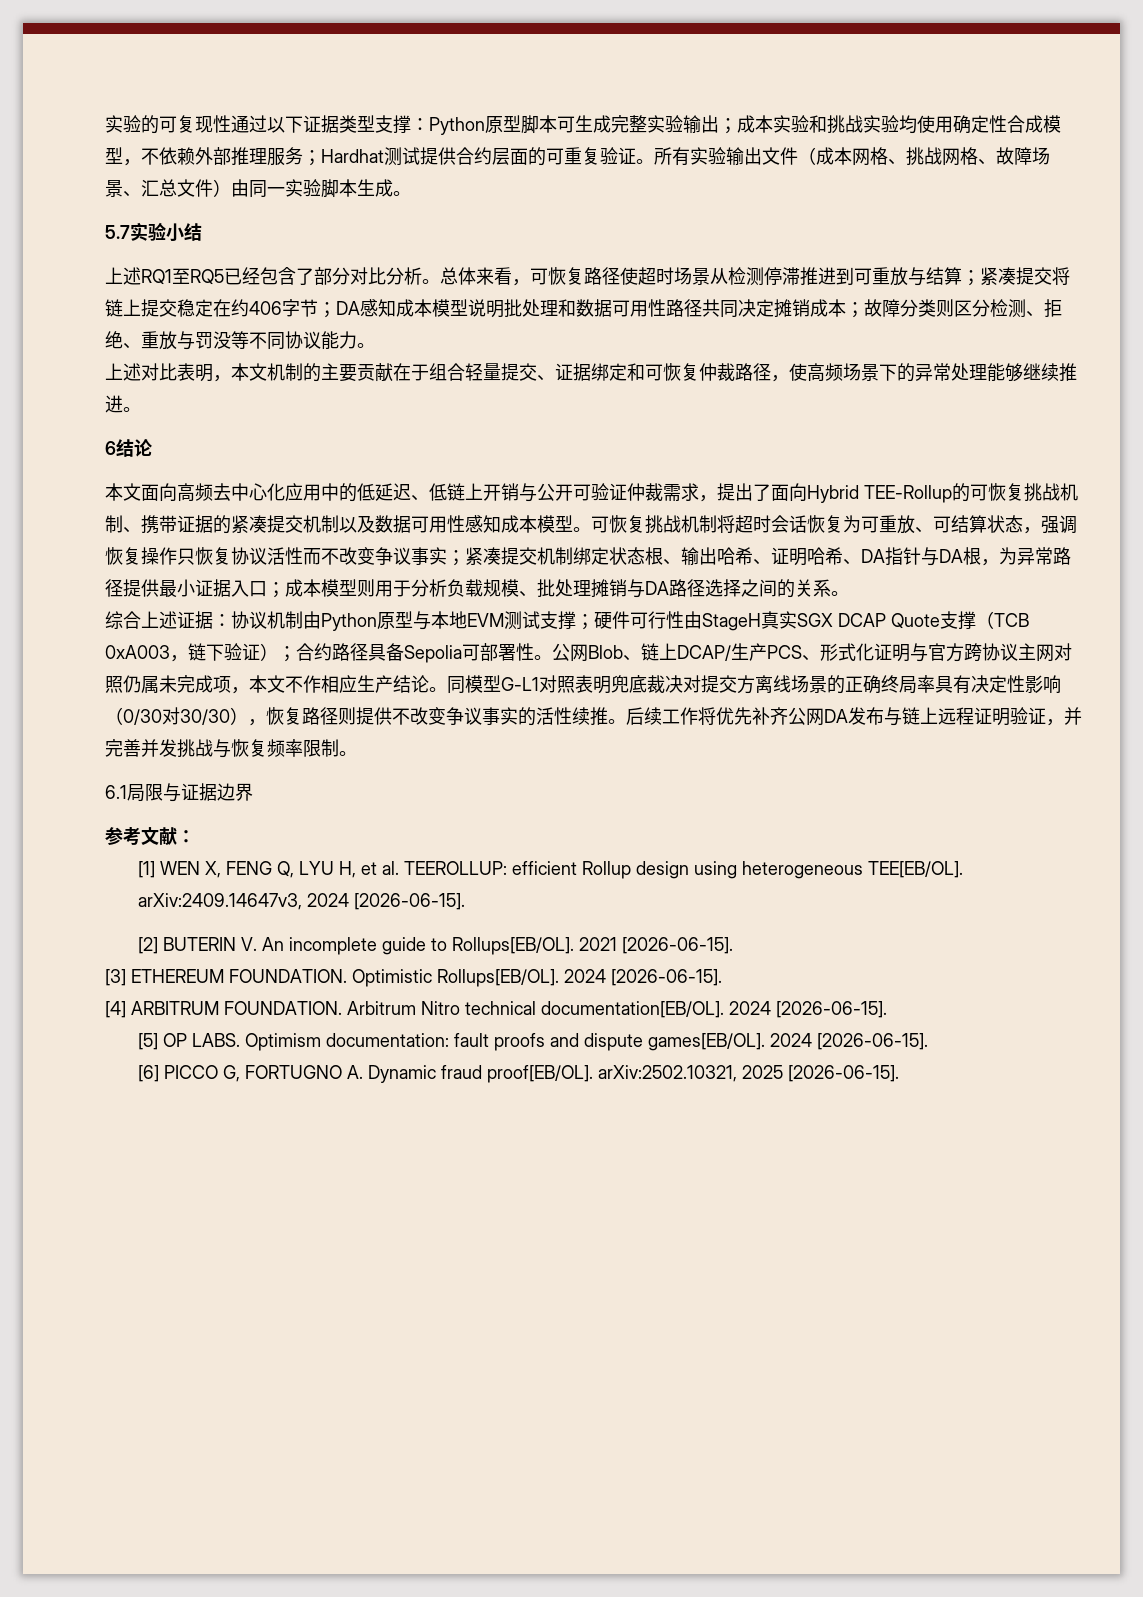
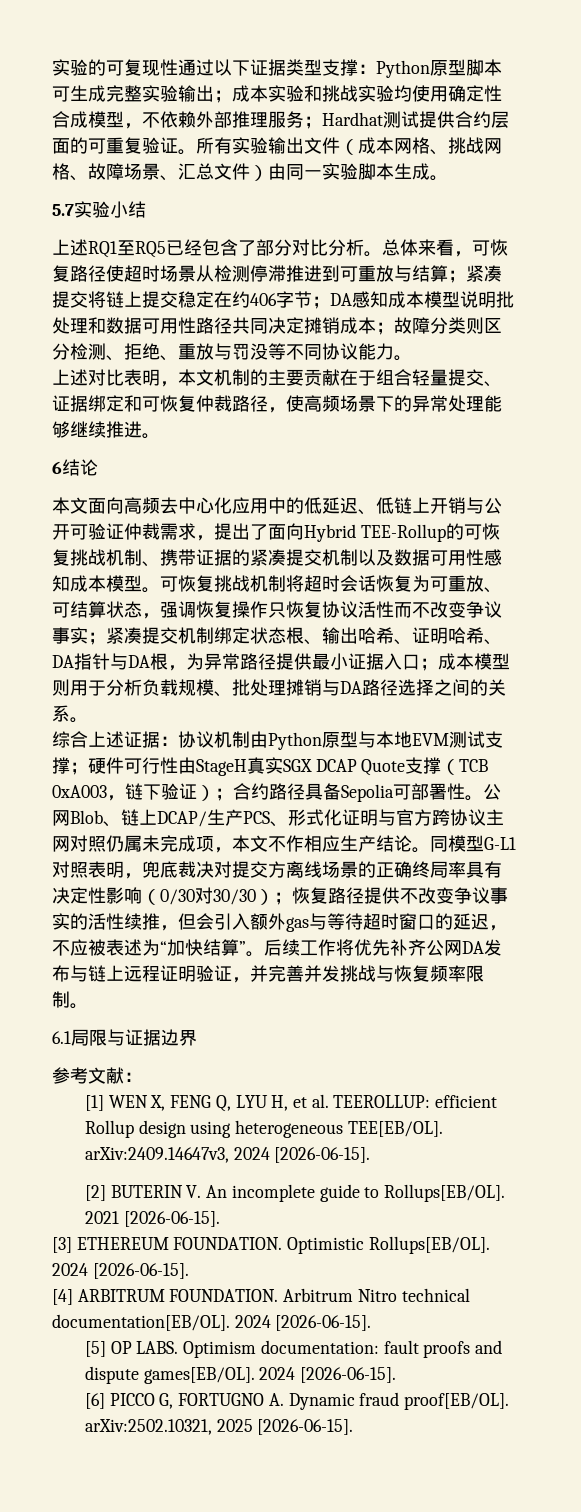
(611, 685) none -> [124,873,142,879] ，
[248,707,356,726] ，恢复路径则 -> [274,887,364,905] ；恢复路径
(608, 716) none -> [160,913,507,932] [52,939,246,956] ，但会引入额外gas与等待超时窗口的延迟，不应被表述为“加快结算”

